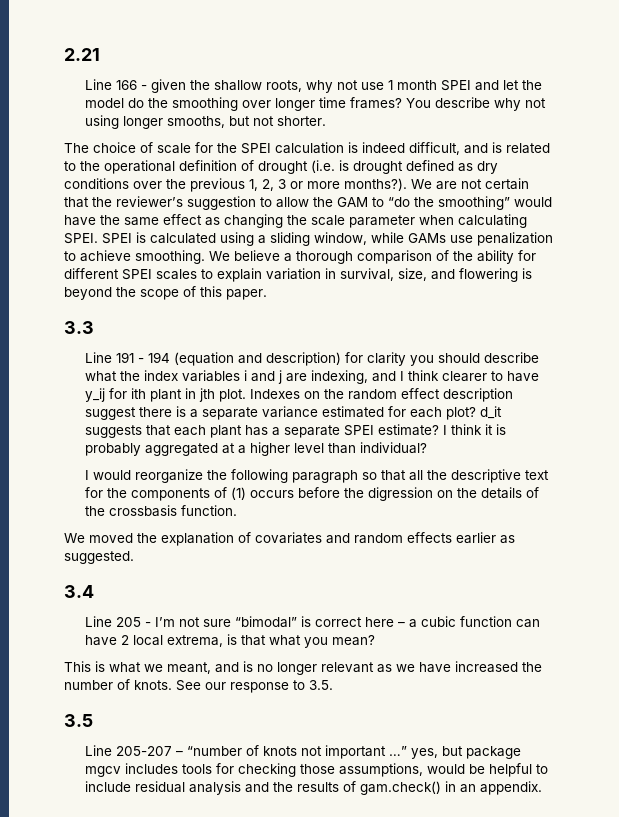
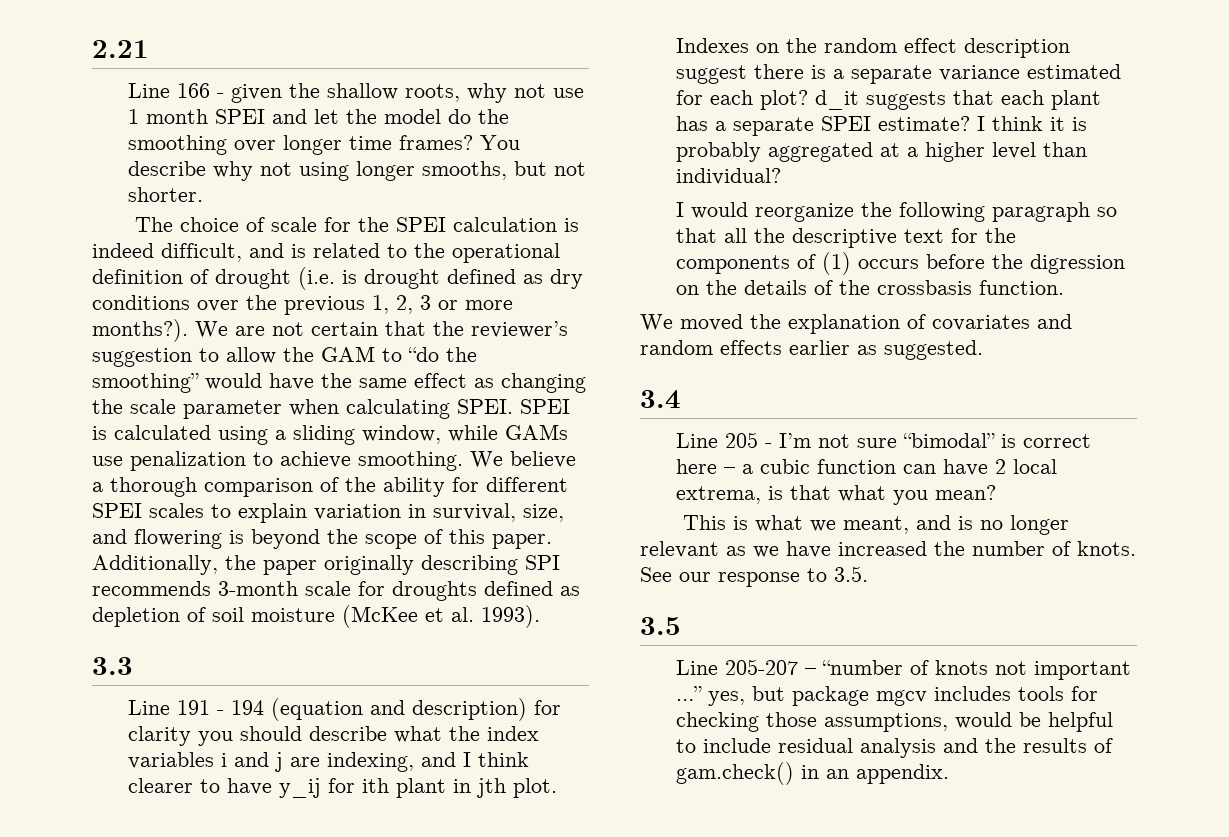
(267, 294) none -> [92,555,560,575] [92,581,580,601] [92,605,540,628] Additionally, the paper originally describing SPI recommends 3-month scale for droughts defined as depletion of soil moisture (McKee et al. 1993).

